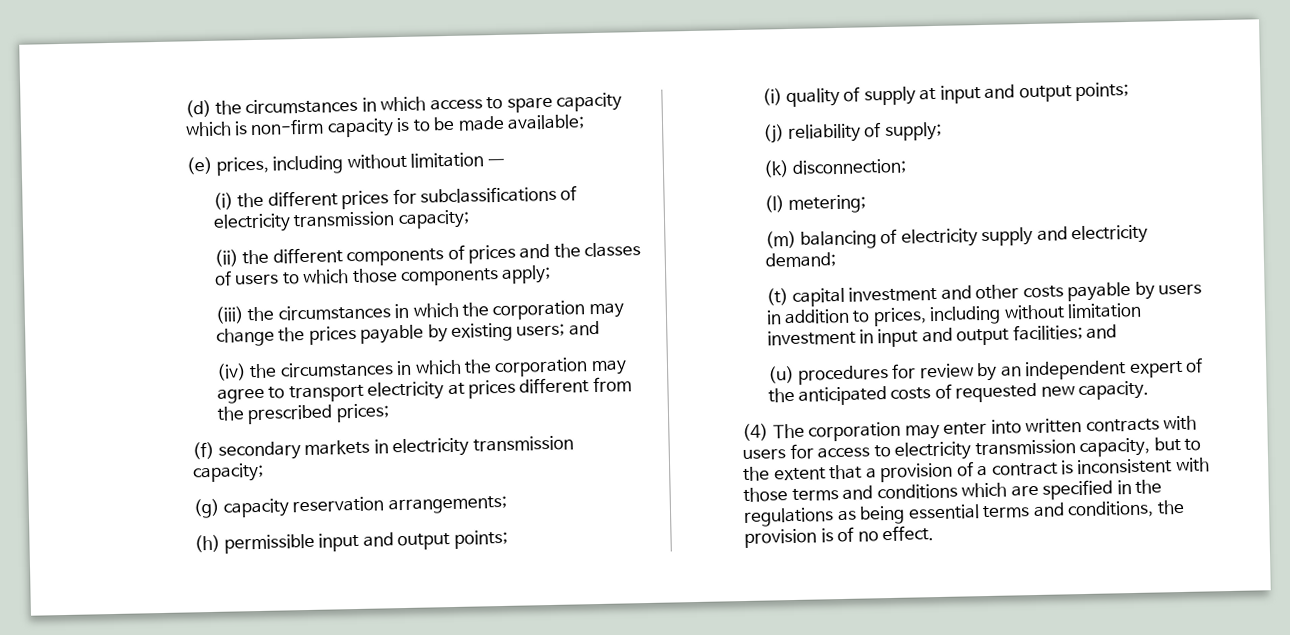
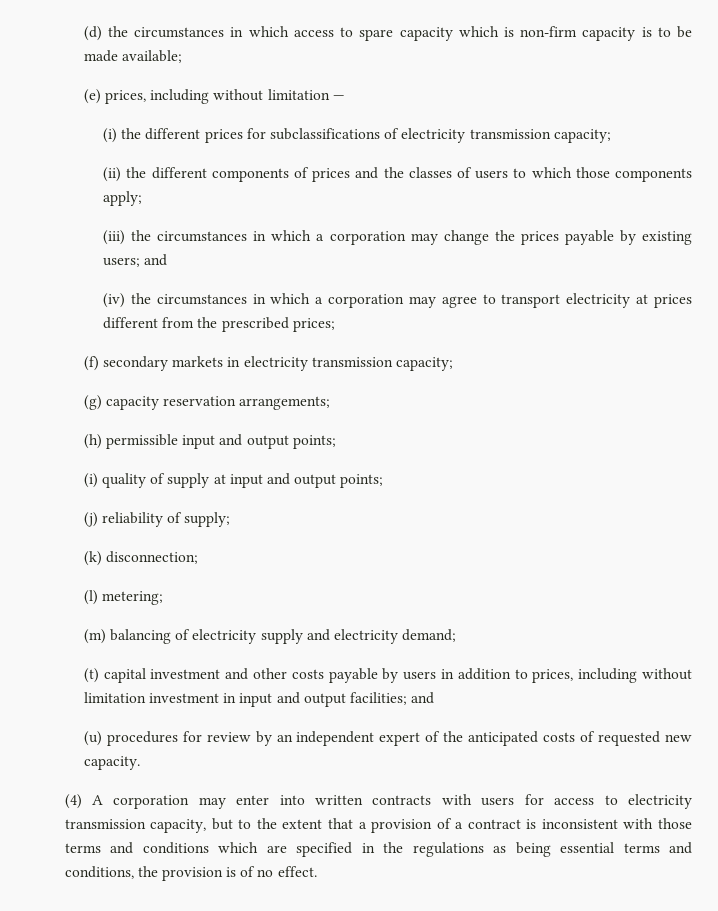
[461,302,489,317] the -> [316,234,325,241] a
[463,359,492,374] the -> [315,297,324,304] a
[772,423,805,439] The -> [91,795,103,805] A

